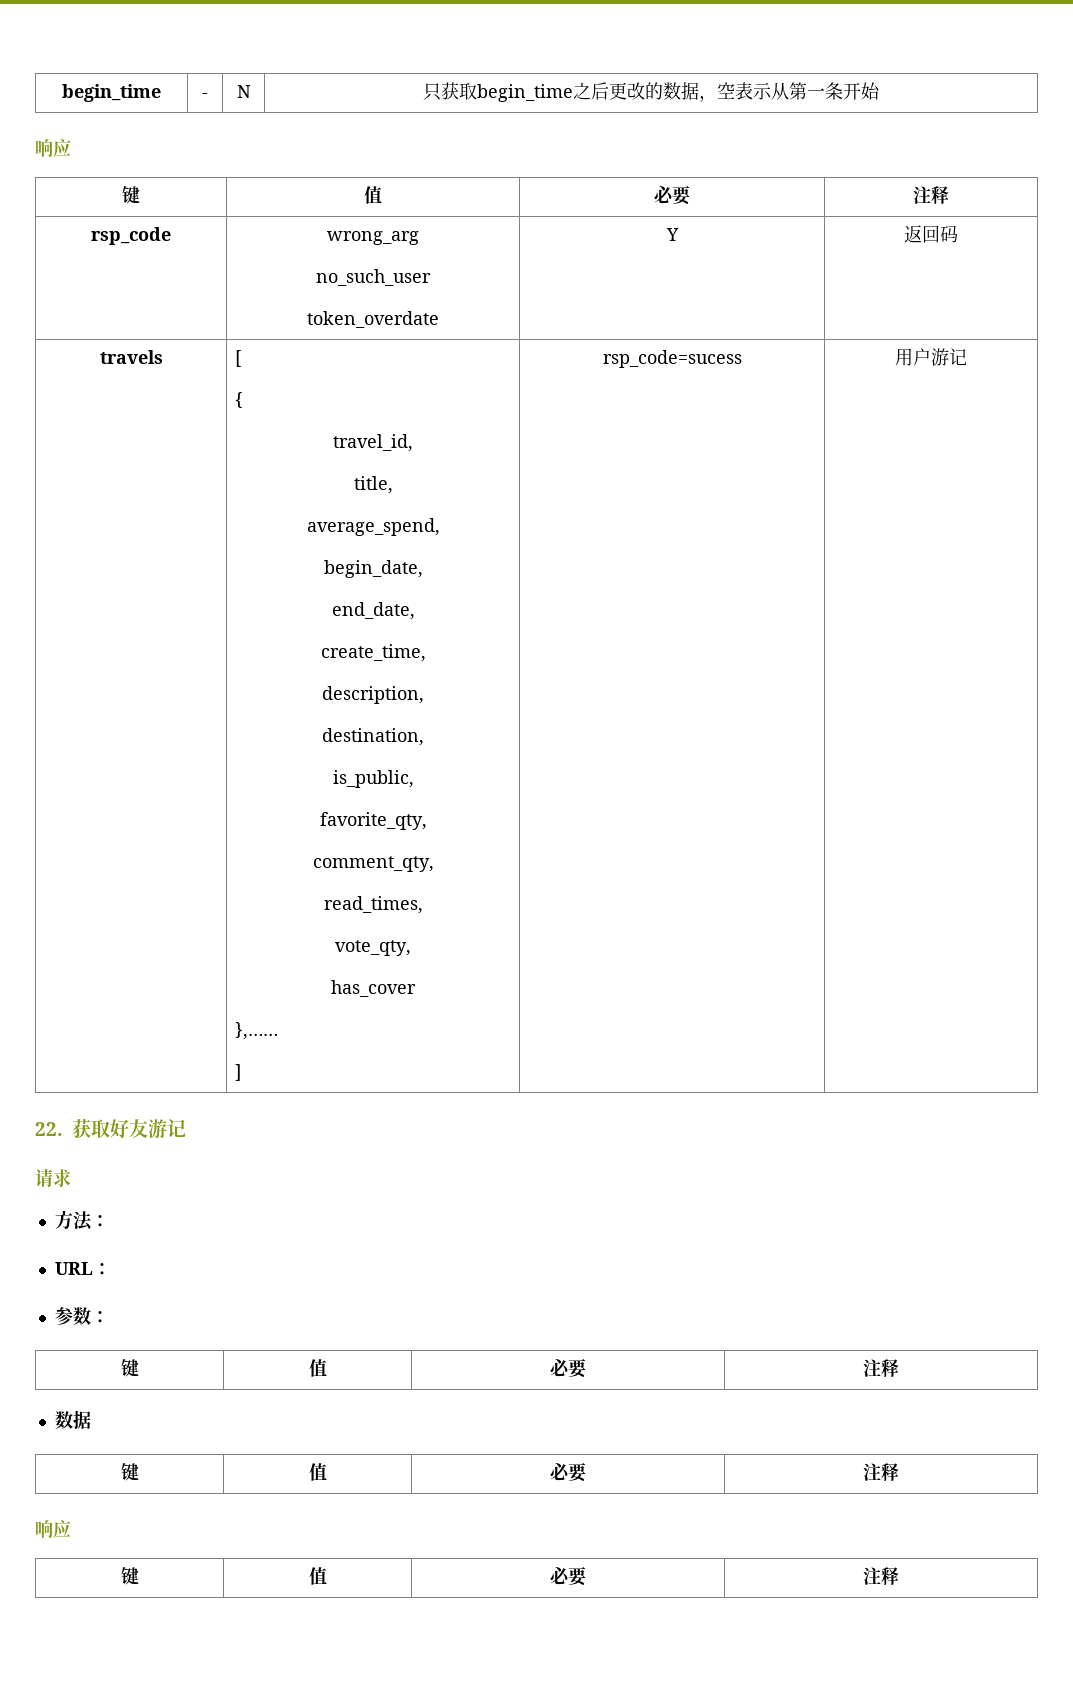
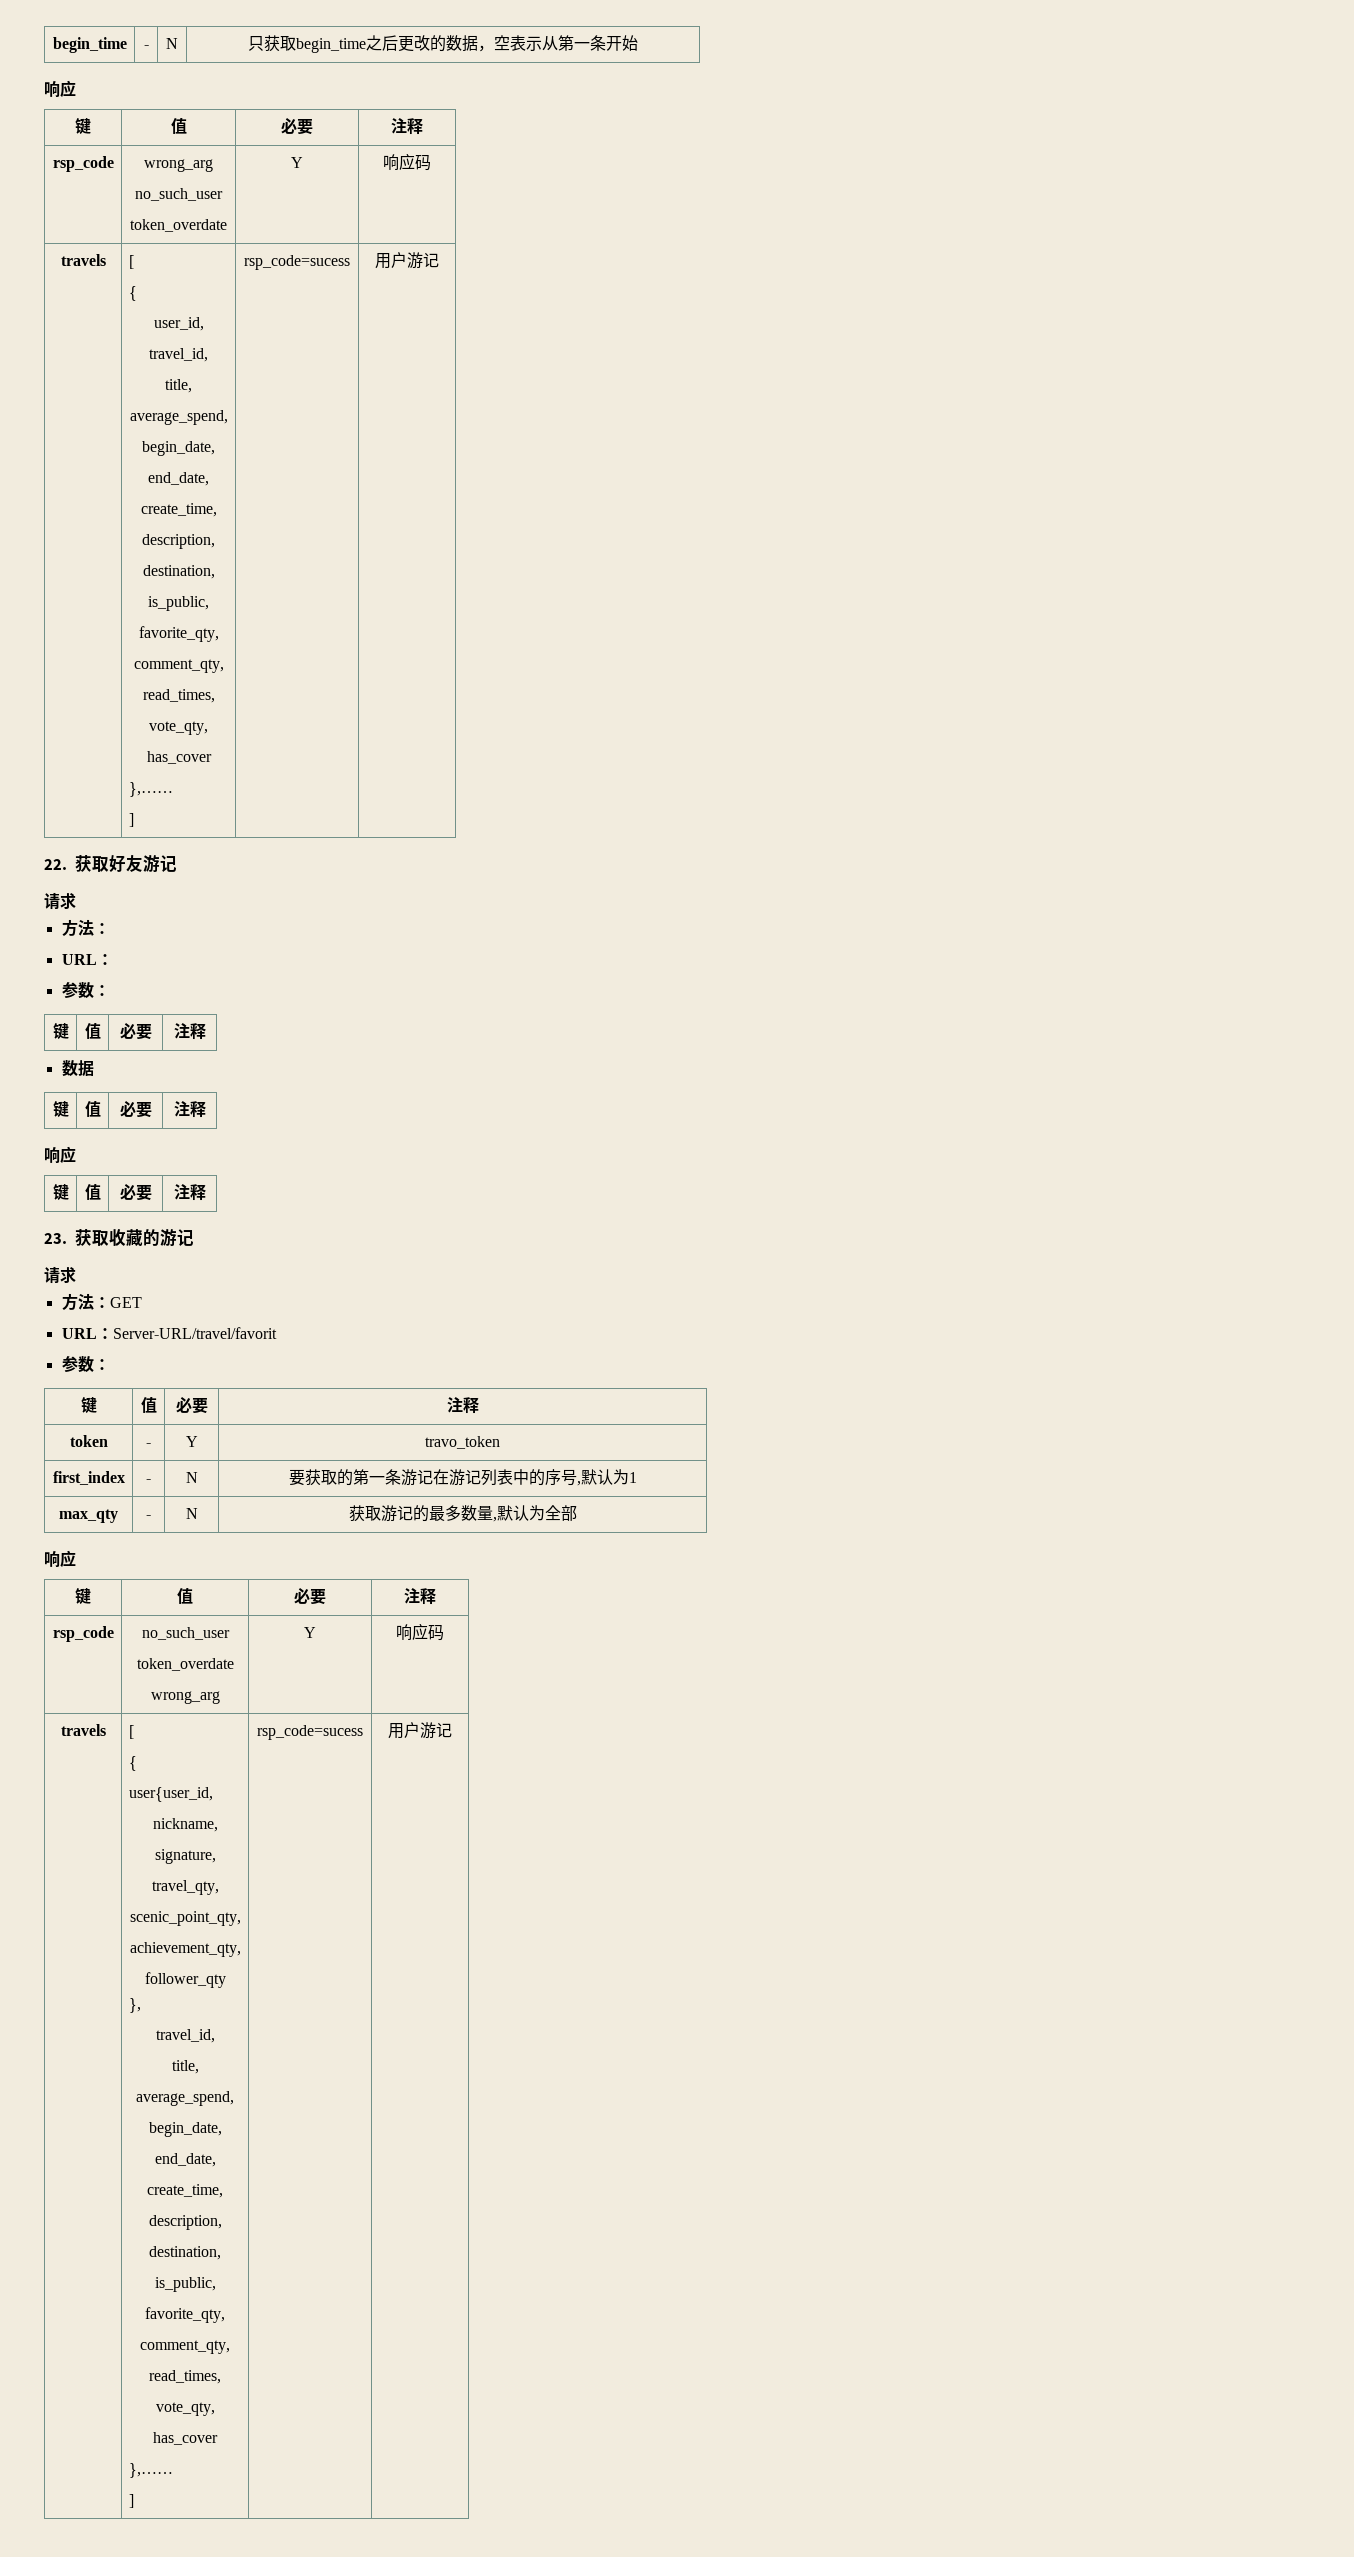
[904,225,958,243] [99,350,163,364] [234,350,241,367] [234,392,243,408] 返回码 // travels | [ // { -> [383,153,431,171] [60,254,106,266] [128,255,134,269] [128,286,137,301] [153,317,204,331] 响应码 // travels | [ // { // user_id,
(899, 1576) none -> [44,1229,194,1247] [44,1266,76,1284] [61,1293,142,1311] [61,1327,277,1339] [61,1356,110,1373] [80,1397,97,1414] [140,1397,157,1413] [175,1397,208,1414] [446,1397,479,1414] [69,1435,108,1447] [146,1443,151,1447] [185,1436,198,1447] [425,1436,500,1449] [52,1471,125,1485] [146,1479,151,1483] [185,1472,198,1483] [288,1469,637,1486] [59,1509,118,1523] [146,1515,151,1519] [185,1508,198,1519] [348,1505,577,1522] [44,1550,76,1568] [75,1588,91,1605] [177,1588,193,1604] [294,1588,326,1605] [404,1588,436,1605] [52,1626,114,1642] [141,1627,230,1640] [136,1658,234,1671] [150,1691,220,1704] [304,1627,316,1638] [396,1623,444,1641] [60,1724,106,1736] [128,1725,134,1739] [128,1756,137,1771] [128,1787,213,1802] [152,1818,218,1832] [154,1849,216,1864] [151,1880,219,1895] [129,1911,241,1926] [129,1942,241,1957] [144,1972,226,1988] [128,1998,141,2013] [155,2029,215,2043] [171,2060,199,2074] [136,2091,234,2106] [148,2122,222,2137] [154,2153,216,2167] [147,2184,223,2198] [148,2215,222,2230] [149,2246,221,2260] [154,2277,216,2292] [145,2307,225,2323] [140,2340,230,2354] [149,2370,221,2384] [155,2402,215,2416] [153,2432,218,2445] [128,2463,173,2478] [128,2494,134,2508] [257,1725,363,1740] [388,1722,452,1739] // 23.获取收藏的游记 // 请求 // 方法：GET // URL：Server-URL/travel/favorit // 参数： // 键 | 值 | 必要 | 注释 // token | - | Y | travo_token // first_index | - | N | 要获取的第一条游记在游记列表中的序号,默认为1 // max_qty | - | N | 获取游记的最多数量,默认为全部 // 响应 // 键 | 值 | 必要 | 注释 // rsp_code | no_such_user // token_overdate // wrong_arg | Y | 响应码 // travels | [ // { // user{user_id, // nickname, // signature, // travel_qty, // scenic_point_qty, // achievement_qty, // follower_qty // }, // travel_id, // title, // average_spend, // begin_date, // end_date, // create_time, // description, // destination, // is_public, // favorite_qty, // comment_qty, // read_times, // vote_qty, // has_cover // },…… // ] | rsp_code=sucess | 用户游记

